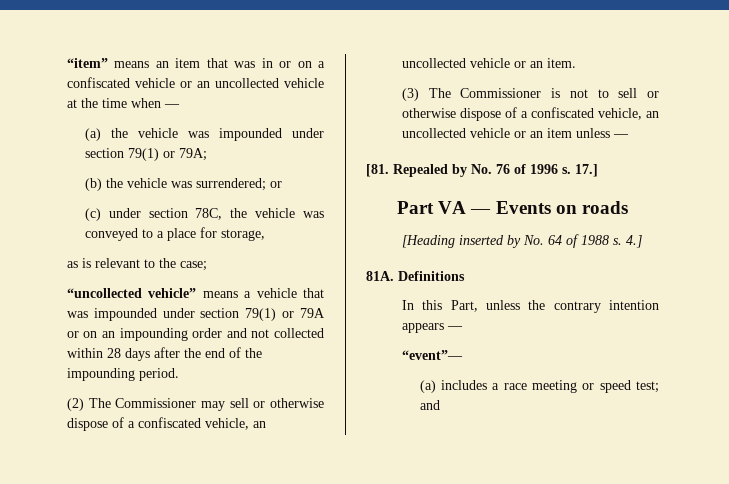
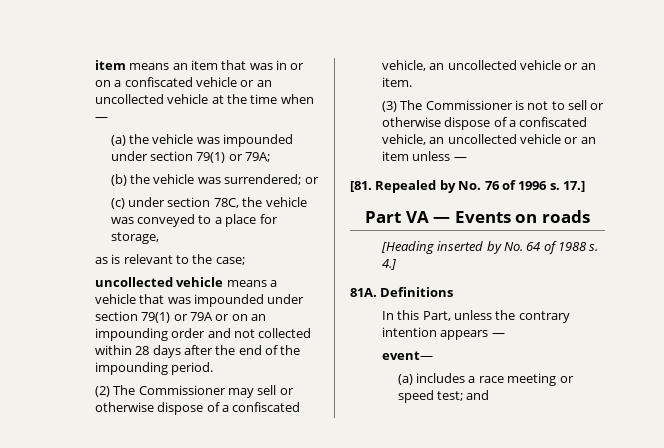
[66,58,108,68] “item” -> [94,60,126,70] item
[66,288,197,298] “uncollected vehicle” -> [94,277,224,287] uncollected vehicle
[401,350,463,360] “event”— -> [381,351,433,360] event—

